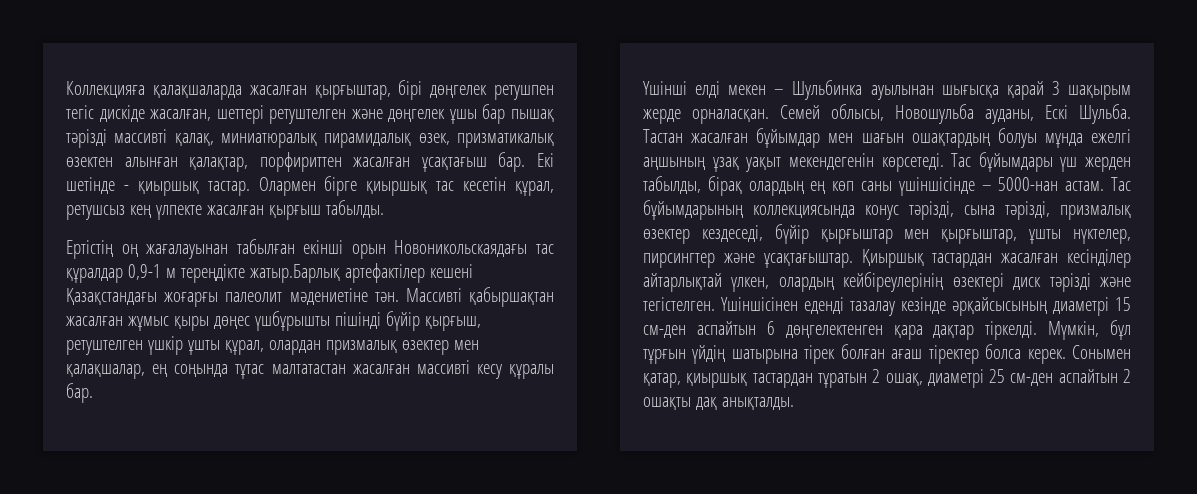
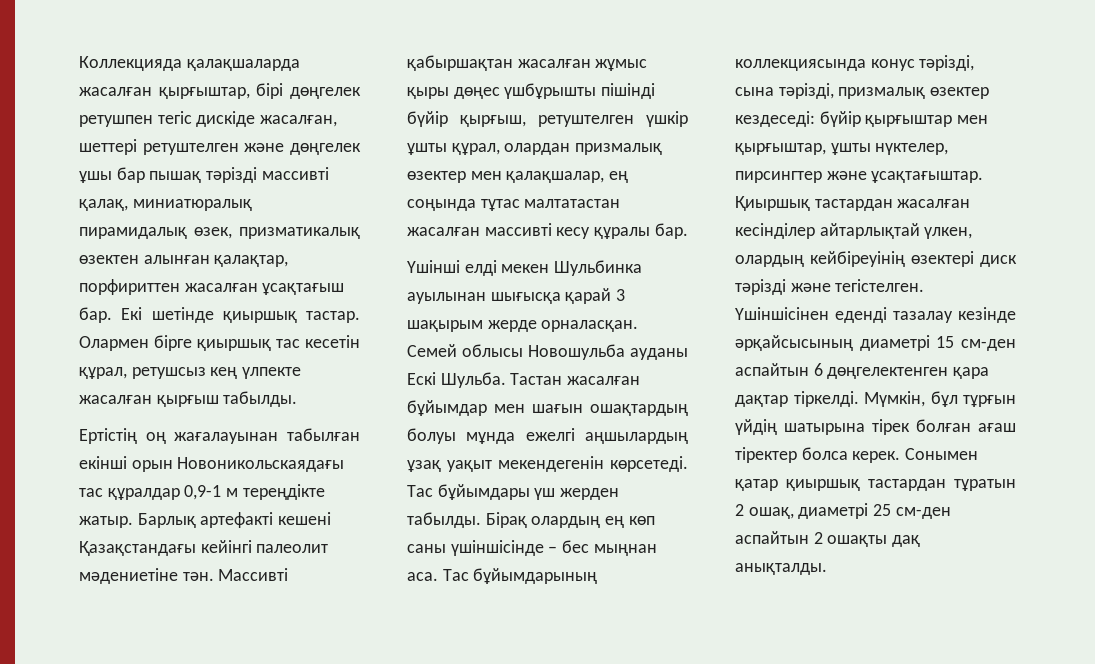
[66,81,145,98] Коллекцияға -> [79,56,182,71] Коллекцияда
[123,185,129,191] - -> (214, 315) none
[249,263,425,283] жатыр.Барлық артефактілер -> [79,512,274,528] жатыр. Барлық артефакті
[164,292,219,307] жоғарғы -> [200,540,252,553] кейінгі
[774,89,785,95] – -> (550, 268) none
[831,104,1034,124] облысы, Новошульба ауданы, -> [462,344,688,360] облысы Новошульба ауданы
[643,157,705,170] аңшының -> [585,432,688,444] аңшылардың
[643,176,742,196] табылды, бірақ -> [407,512,527,528] табылды. Бірақ
[998,177,1105,191] 5000-нан астам. -> [562,540,657,556] [407,572,438,581] бес мыңнан аса.
[701,225,763,242] кездеседі, -> [735,111,815,127] кездеседі:
[843,272,944,292] кейбіреулерінің -> [810,251,905,267] кейбіреуінің
[643,373,681,388] қатар, -> [735,479,778,491] қатар

